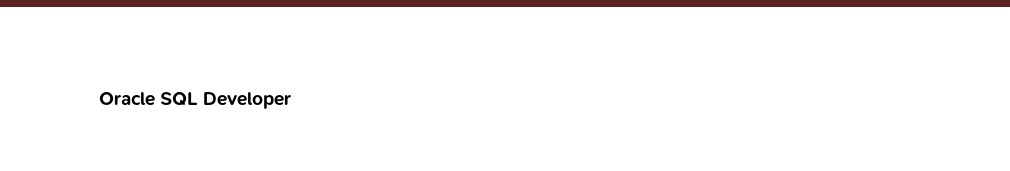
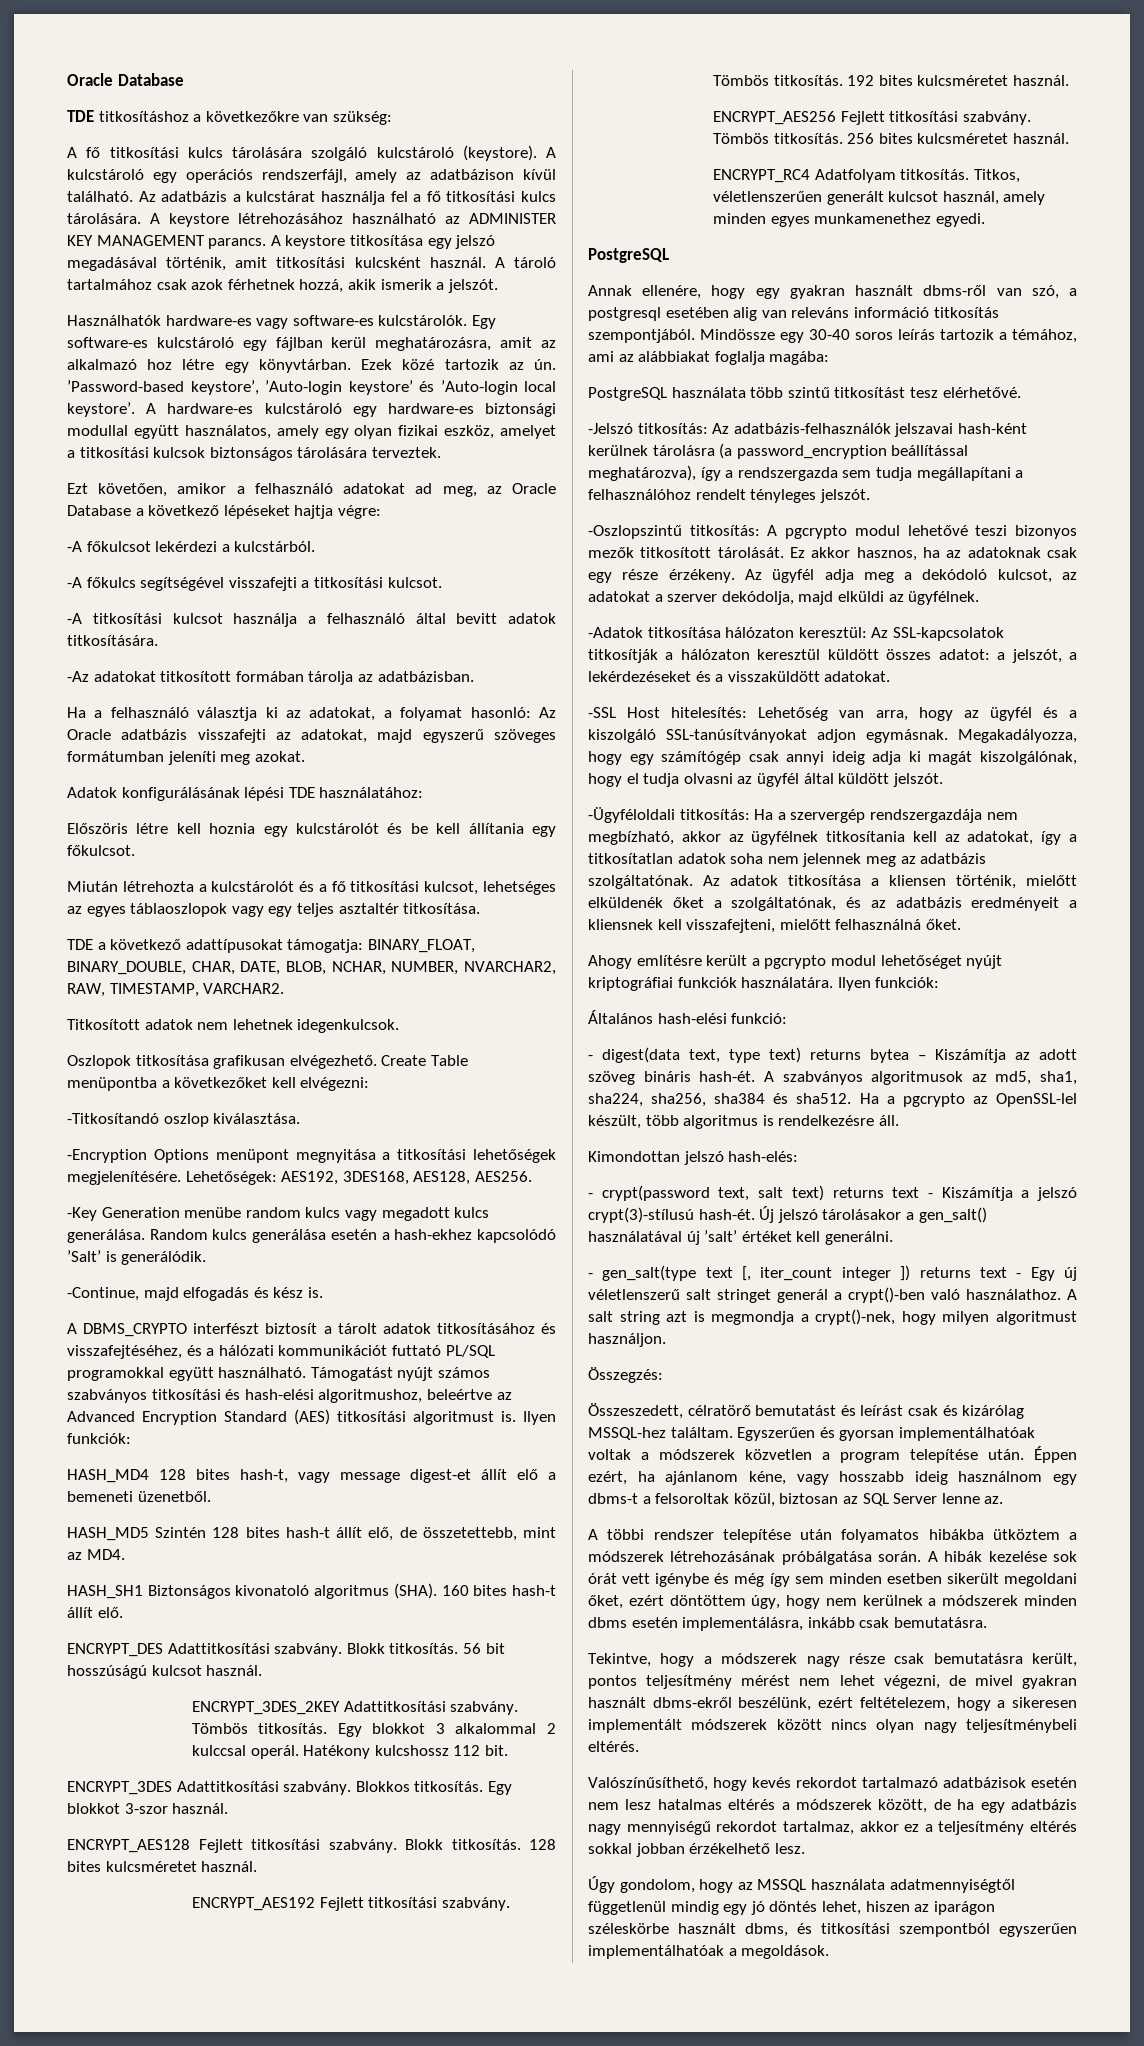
[99,92,292,109] Oracle SQL Developer -> [67,73,184,86] [67,110,392,125] [67,145,556,161] [67,169,556,183] [67,191,557,205] [67,213,556,227] [67,235,496,249] [67,257,557,271] [67,279,498,293] [67,315,496,329] [67,337,556,351] [67,359,556,373] [67,380,556,395] [67,402,556,417] [67,425,556,439] [67,447,441,461] [67,483,556,497] [67,505,381,519] [67,541,316,552] [67,577,442,591] [67,613,556,627] [67,635,158,646] [67,671,474,685] [67,707,556,721] [67,729,556,743] [67,751,305,765] [67,787,424,801] [67,823,556,837] [67,845,135,856] [67,881,556,895] [67,903,481,917] [67,939,475,953] [67,961,556,975] [67,983,285,997] [67,1019,400,1033] [67,1055,468,1069] [67,1077,370,1091] [67,1113,301,1127] [67,1149,556,1163] [67,1171,532,1185] [67,1207,490,1221] [67,1229,556,1243] [67,1250,207,1265] [67,1287,323,1301] [67,1323,556,1337] [67,1345,495,1359] [67,1367,490,1381] [67,1389,512,1403] [67,1409,556,1425] [67,1433,131,1444] [67,1469,556,1483] [67,1491,211,1502] [67,1527,556,1541] [67,1549,125,1560] [67,1583,556,1599] [67,1607,123,1618] [67,1643,505,1657] [67,1665,263,1679] [191,1701,519,1715] [191,1723,556,1737] [191,1745,508,1759] [67,1781,512,1795] [67,1803,229,1814] [67,1839,556,1853] [67,1861,258,1872] [191,1897,510,1911] [712,75,1069,86] [712,111,1031,125] [712,133,1069,144] [712,169,1020,183] [712,191,1046,205] [712,213,985,227] [588,248,669,263] [588,285,1077,299] [588,307,999,321] [588,329,1077,343] [588,351,830,365] [588,387,1021,401] [588,423,1027,437] [588,443,969,459] [588,465,1024,481] [588,489,870,503] [588,525,1077,539] [588,547,1077,561] [588,569,1077,583] [588,591,980,605] [588,627,1004,641] [588,649,1077,663] [588,671,891,682] [588,707,1077,721] [588,729,1077,743] [588,751,1077,765] [588,773,943,787] [588,807,1018,823] [588,831,1077,845] [588,853,987,867] [588,875,1077,889] [588,897,1077,911] [588,919,961,933] [588,955,1003,969] [588,977,940,991] [588,1010,788,1024] [588,1047,1077,1063] [588,1071,1077,1085] [588,1093,1077,1107] [588,1115,899,1129] [588,1151,799,1165] [588,1185,1077,1201] [588,1206,987,1223] [588,1230,893,1245] [588,1265,1077,1281] [588,1287,1077,1303] [588,1309,1077,1325] [588,1333,666,1347] [588,1367,663,1383] [588,1403,1025,1419] [588,1427,1035,1441] [588,1446,1077,1463] [588,1471,1077,1485] [588,1493,1004,1507] [588,1529,1077,1543] [588,1551,1077,1565] [588,1573,1077,1587] [588,1595,1077,1609] [588,1617,987,1631] [588,1653,1077,1667] [588,1675,1077,1689] [588,1697,1077,1711] [588,1719,1077,1733] [588,1741,639,1752] [588,1777,1077,1791] [588,1799,1077,1813] [588,1821,1077,1835] [588,1843,805,1857] [588,1876,1015,1893] [588,1901,995,1915] [588,1923,1077,1937] [588,1945,830,1959] Oracle Database // TDE titkosításhoz a következőkre van szükség: // A fő titkosítási kulcs tárolására szolgáló kulcstároló (keystore). A kulcstároló egy operációs rendszerfájl, amely az adatbázison kívül található. Az adatbázis a kulcstárat használja fel a fő titkosítási kulcs tárolására. A keystore létrehozásához használható az ADMINISTER KEY MANAGEMENT parancs. A keystore titkosítása egy jelszó megadásával történik, amit titkosítási kulcsként használ. A tároló tartalmához csak azok férhetnek hozzá, akik ismerik a jelszót. // Használhatók hardware-es vagy software-es kulcstárolók. Egy software-es kulcstároló egy fájlban kerül meghatározásra, amit az alkalmazó hoz létre egy könyvtárban. Ezek közé tartozik az ún. ’Password-based keystore’, ’Auto-login keystore’ és ’Auto-login local keystore’. A hardware-es kulcstároló egy hardware-es biztonsági modullal együtt használatos, amely egy olyan fizikai eszköz, amelyet a titkosítási kulcsok biztonságos tárolására terveztek. // Ezt követően, amikor a felhasználó adatokat ad meg, az Oracle Database a következő lépéseket hajtja végre: // -A főkulcsot lekérdezi a kulcstárból. // -A főkulcs segítségével visszafejti a titkosítási kulcsot. // -A titkosítási kulcsot használja a felhasználó által bevitt adatok titkosítására. // -Az adatokat titkosított formában tárolja az adatbázisban. // Ha a felhasználó választja ki az adatokat, a folyamat hasonló: Az Oracle adatbázis visszafejti az adatokat, majd egyszerű szöveges formátumban jeleníti meg azokat. // Adatok konfigurálásának lépési TDE használatához: // Előszöris létre kell hoznia egy kulcstárolót és be kell állítania egy főkulcsot. // Miután létrehozta a kulcstárolót és a fő titkosítási kulcsot, lehetséges az egyes táblaoszlopok vagy egy teljes asztaltér titkosítása. // TDE a következő adattípusokat támogatja: BINARY_FLOAT, BINARY_DOUBLE, CHAR, DATE, BLOB, NCHAR, NUMBER, NVARCHAR2, RAW, TIMESTAMP, VARCHAR2. // Titkosított adatok nem lehetnek idegenkulcsok. // Oszlopok titkosítása grafikusan elvégezhető. Create Table menüpontba a következőket kell elvégezni: // -Titkosítandó oszlop kiválasztása. // -Encryption Options menüpont megnyitása a titkosítási lehetőségek megjelenítésére. Lehetőségek: AES192, 3DES168, AES128, AES256. // -Key Generation menübe random kulcs vagy megadott kulcs generálása. Random kulcs generálása esetén a hash-ekhez kapcsolódó ’Salt’ is generálódik. // -Continue, majd elfogadás és kész is. // A DBMS_CRYPTO interfészt biztosít a tárolt adatok titkosításához és visszafejtéséhez, és a hálózati kommunikációt futtató PL/SQL programokkal együtt használható. Támogatást nyújt számos szabványos titkosítási és hash-elési algoritmushoz, beleértve az Advanced Encryption Standard (AES) titkosítási algoritmust is. Ilyen funkciók: // HASH_MD4 128 bites hash-t, vagy message digest-et állít elő a bemeneti üzenetből. // HASH_MD5 Szintén 128 bites hash-t állít elő, de összetettebb, mint az MD4. // HASH_SH1 Biztonságos kivonatoló algoritmus (SHA). 160 bites hash-t állít elő. // ENCRYPT_DES Adattitkosítási szabvány. Blokk titkosítás. 56 bit hosszúságú kulcsot használ. // ENCRYPT_3DES_2KEY Adattitkosítási szabvány. Tömbös titkosítás. Egy blokkot 3 alkalommal 2 kulccsal operál. Hatékony kulcshossz 112 bit. // ENCRYPT_3DES Adattitkosítási szabvány. Blokkos titkosítás. Egy blokkot 3-szor használ. // ENCRYPT_AES128 Fejlett titkosítási szabvány. Blokk titkosítás. 128 bites kulcsméretet használ. // ENCRYPT_AES192 Fejlett titkosítási szabvány. Tömbös titkosítás. 192 bites kulcsméretet használ. // ENCRYPT_AES256 Fejlett titkosítási szabvány. Tömbös titkosítás. 256 bites kulcsméretet használ. // ENCRYPT_RC4 Adatfolyam titkosítás. Titkos, véletlenszerűen generált kulcsot használ, amely minden egyes munkamenethez egyedi. // PostgreSQL // Annak ellenére, hogy egy gyakran használt dbms-ről van szó, a postgresql esetében alig van releváns információ titkosítás szempontjából. Mindössze egy 30-40 soros leírás tartozik a témához, ami az alábbiakat foglalja magába: // PostgreSQL használata több szintű titkosítást tesz elérhetővé. // -Jelszó titkosítás: Az adatbázis-felhasználók jelszavai hash-ként kerülnek tárolásra (a password_encryption beállítással meghatározva), így a rendszergazda sem tudja megállapítani a felhasználóhoz rendelt tényleges jelszót. // -Oszlopszintű titkosítás: A pgcrypto modul lehetővé teszi bizonyos mezők titkosított tárolását. Ez akkor hasznos, ha az adatoknak csak egy része érzékeny. Az ügyfél adja meg a dekódoló kulcsot, az adatokat a szerver dekódolja, majd elküldi az ügyfélnek. // -Adatok titkosítása hálózaton keresztül: Az SSL-kapcsolatok titkosítják a hálózaton keresztül küldött összes adatot: a jelszót, a lekérdezéseket és a visszaküldött adatokat. // -SSL Host hitelesítés: Lehetőség van arra, hogy az ügyfél és a kiszolgáló SSL-tanúsítványokat adjon egymásnak. Megakadályozza, hogy egy számítógép csak annyi ideig adja ki magát kiszolgálónak, hogy el tudja olvasni az ügyfél által küldött jelszót. // -Ügyféloldali titkosítás: Ha a szervergép rendszergazdája nem megbízható, akkor az ügyfélnek titkosítania kell az adatokat, így a titkosítatlan adatok soha nem jelennek meg az adatbázis szolgáltatónak. Az adatok titkosítása a kliensen történik, mielőtt elküldenék őket a szolgáltatónak, és az adatbázis eredményeit a kliensnek kell visszafejteni, mielőtt felhasználná őket. // Ahogy említésre került a pgcrypto modul lehetőséget nyújt kriptográfiai funkciók használatára. Ilyen funkciók: // Általános hash-elési funkció: // - digest(data text, type text) returns bytea – Kiszámítja az adott szöveg bináris hash-ét. A szabványos algoritmusok az md5, sha1, sha224, sha256, sha384 és sha512. Ha a pgcrypto az OpenSSL-lel készült, több algoritmus is rendelkezésre áll. // Kimondottan jelszó hash-elés: // - crypt(password text, salt text) returns text - Kiszámítja a jelszó crypt(3)-stílusú hash-ét. Új jelszó tárolásakor a gen_salt() használatával új ’salt’ értéket kell generálni. // - gen_salt(type text [, iter_count integer ]) returns text - Egy új véletlenszerű salt stringet generál a crypt()-ben való használathoz. A salt string azt is megmondja a crypt()-nek, hogy milyen algoritmust használjon. // Összegzés: // Összeszedett, célratörő bemutatást és leírást csak és kizárólag MSSQL-hez találtam. Egyszerűen és gyorsan implementálhatóak voltak a módszerek közvetlen a program telepítése után. Éppen ezért, ha ajánlanom kéne, vagy hosszabb ideig használnom egy dbms-t a felsoroltak közül, biztosan az SQL Server lenne az. // A többi rendszer telepítése után folyamatos hibákba ütköztem a módszerek létrehozásának próbálgatása során. A hibák kezelése sok órát vett igénybe és még így sem minden esetben sikerült megoldani őket, ezért döntöttem úgy, hogy nem kerülnek a módszerek minden dbms esetén implementálásra, inkább csak bemutatásra. // Tekintve, hogy a módszerek nagy része csak bemutatásra került, pontos teljesítmény mérést nem lehet végezni, de mivel gyakran használt dbms-ekről beszélünk, ezért feltételezem, hogy a sikeresen implementált módszerek között nincs olyan nagy teljesítménybeli eltérés. // Valószínűsíthető, hogy kevés rekordot tartalmazó adatbázisok esetén nem lesz hatalmas eltérés a módszerek között, de ha egy adatbázis nagy mennyiségű rekordot tartalmaz, akkor ez a teljesítmény eltérés sokkal jobban érzékelhető lesz. // Úgy gondolom, hogy az MSSQL használata adatmennyiségtől függetlenül mindig egy jó döntés lehet, hiszen az iparágon széleskörbe használt dbms, és titkosítási szempontból egyszerűen implementálhatóak a megoldások.

